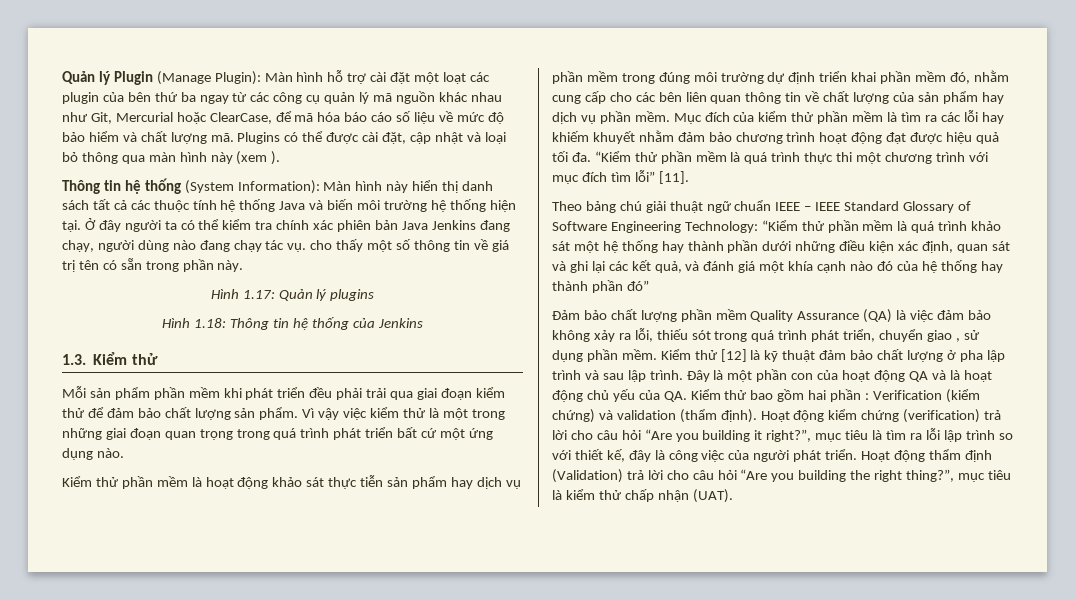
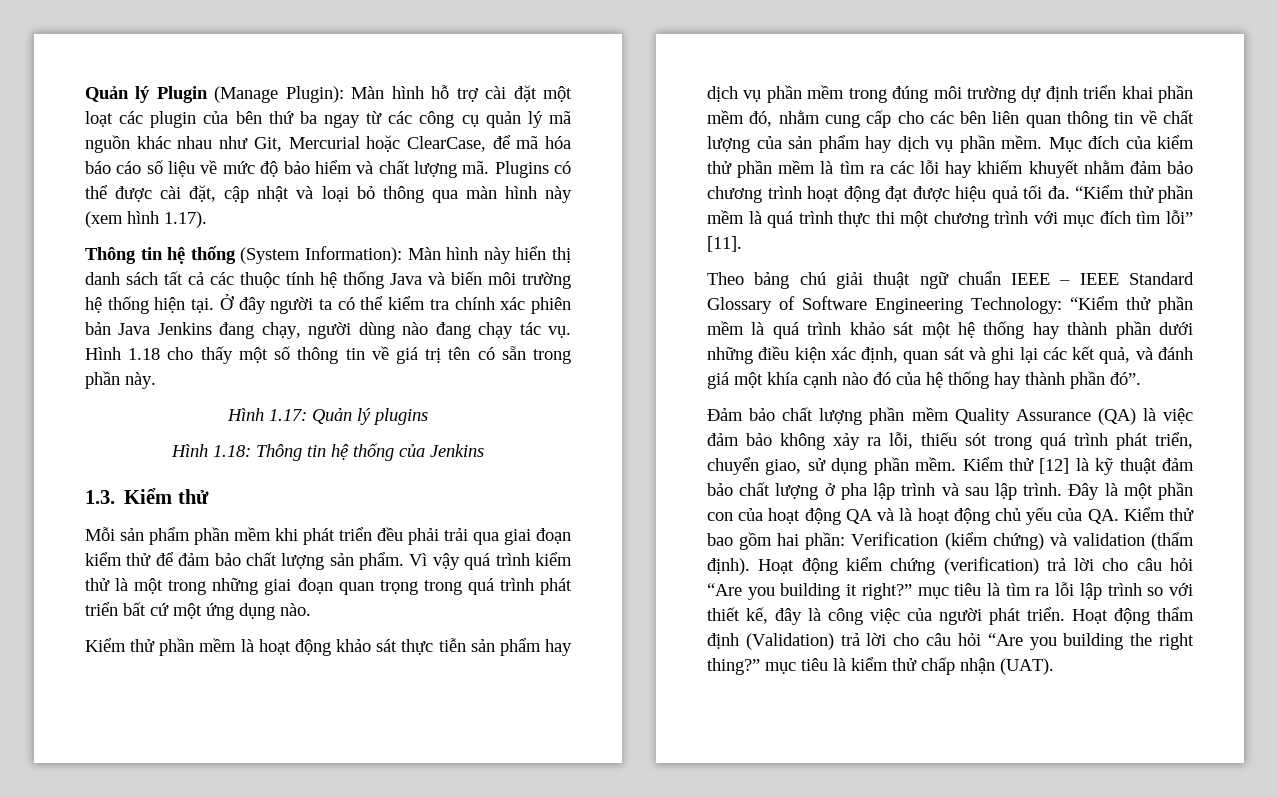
[271,151,281,165] ). -> [127,211,207,228] hình 1.17).
(307, 247) none -> [85,347,161,360] Hình 1.18
[343,408,368,420] việc -> [464,553,530,570] quá trình
[626,280,649,291] đó” -> [1110,372,1141,385] đó”.
[926,330,960,342] giao , -> [765,459,802,475] giao,
[830,389,870,402] phần : -> [805,532,846,550] phần:
[766,429,812,442] right?”, -> [861,583,912,600] right?”
[906,469,955,482] thing?”, -> [707,658,760,675] thing?”

